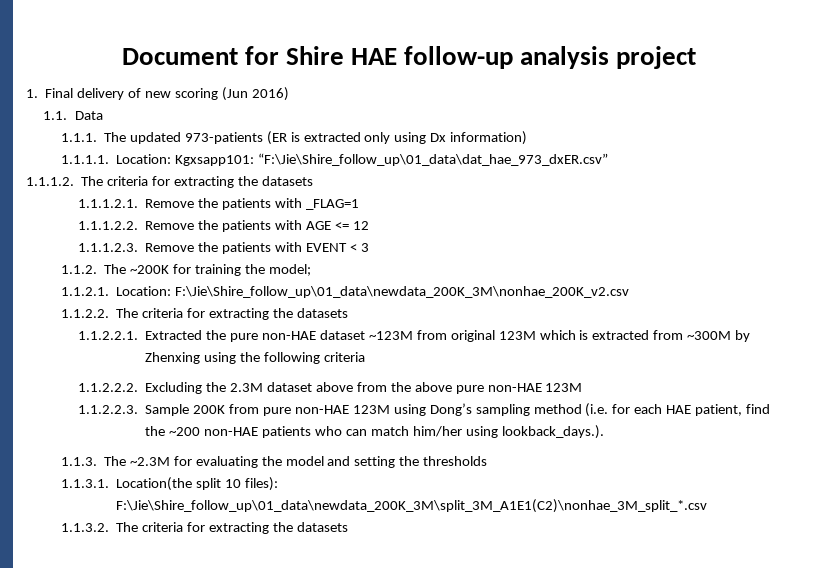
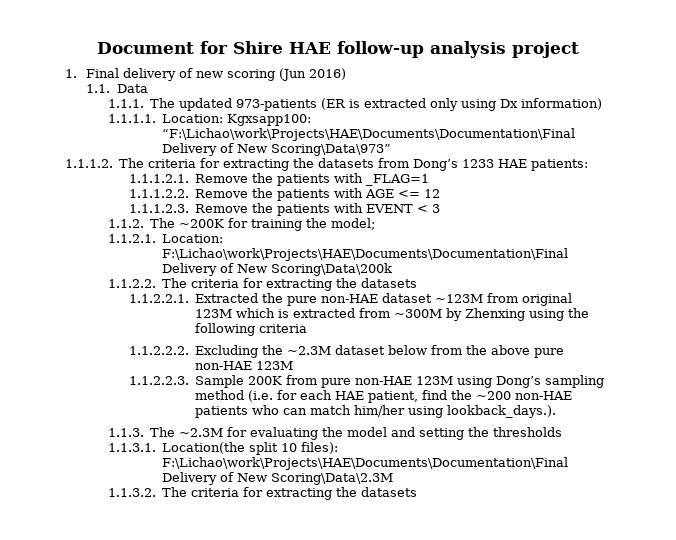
[174,153,608,166] Kgxsapp101: “F:\Jie\Shire_follow_up\01_data\dat_hae_973_dxER.csv” -> [226,114,311,126] [161,128,575,141] [161,143,391,156] Kgxsapp100: “F:\Lichao\work\Projects\HAE\Documents\Documentation\Final Delivery of New Scoring\Data\973”
(313, 181) none -> [378,158,589,171] from Dong’s 1233 HAE patients:
[174,286,629,298] F:\Jie\Shire_follow_up\01_data\newdata_200K_3M\nonhae_200K_v2.csv -> [161,248,568,261] [161,263,392,276] F:\Lichao\work\Projects\HAE\Documents\Documentation\Final Delivery of New Scoring\Data\200k
[230,382,353,392] 2.3M dataset above -> [287,345,428,355] ~2.3M dataset below
[115,499,707,513] F:\Jie\Shire_follow_up\01_data\newdata_200K_3M\split_3M_A1E1(C2)\nonhae_3M_split_*.csv -> [161,457,568,470] [161,472,393,485] F:\Lichao\work\Projects\HAE\Documents\Documentation\Final Delivery of New Scoring\Data\2.3M

